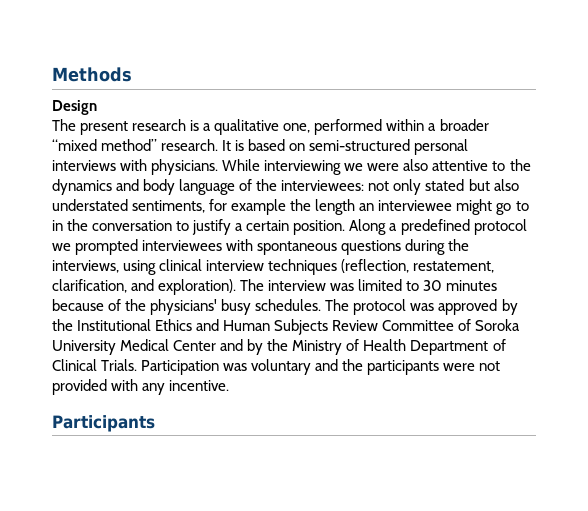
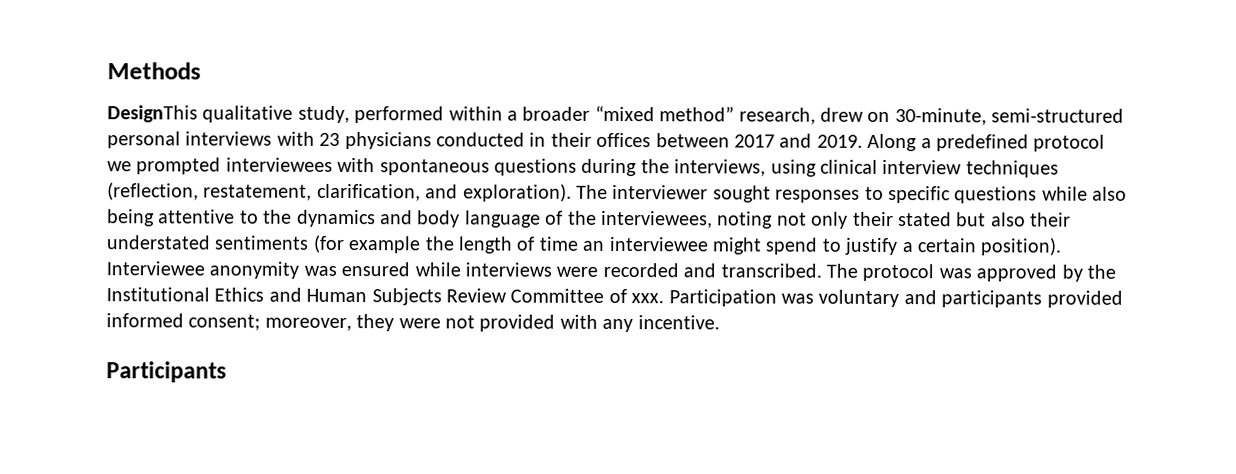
[52,100,97,115] [52,119,311,135] Design // The present research is a qualitative one, -> [107,105,350,124] DesignThis qualitative study,
[161,139,469,155] [52,159,531,175] [52,179,519,195] [52,199,529,215] [52,219,346,235] research. It is based on semi-structured personal interviews with physicians. While interviewing we were also attentive to the dynamics and body language of the interviewees: not only stated but also understated sentiments, for example the length an interviewee might go to in the conversation to justify a certain position. -> [738,107,1125,126] [107,131,863,150] research, drew on 30-minute, semi-structured personal interviews with 23 physicians conducted in their offices between 2017 and 2019.
[268,279,498,291] [52,299,322,315] interview was limited to 30 minutes because of the physicians' busy schedules. -> [612,184,1128,204] [107,209,1072,229] [106,234,1063,256] [106,261,822,279] interviewer sought responses to specific questions while also being attentive to the dynamics and body language of the interviewees, noting not only their stated but also their understated sentiments (for example the length of time an interviewee might spend to justify a certain position). Interviewee anonymity was ensured while interviews were recorded and transcribed.
[475,319,521,331] [52,339,506,355] [52,359,440,375] Soroka University Medical Center and by the Ministry of Health Department of Clinical Trials. Participation was voluntary and the participants -> [631,289,1123,308] [106,313,395,332] xxx. Participation was voluntary and participants provided informed consent; moreover, they

